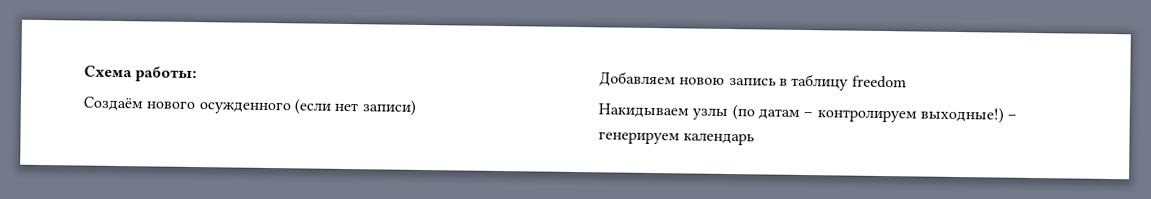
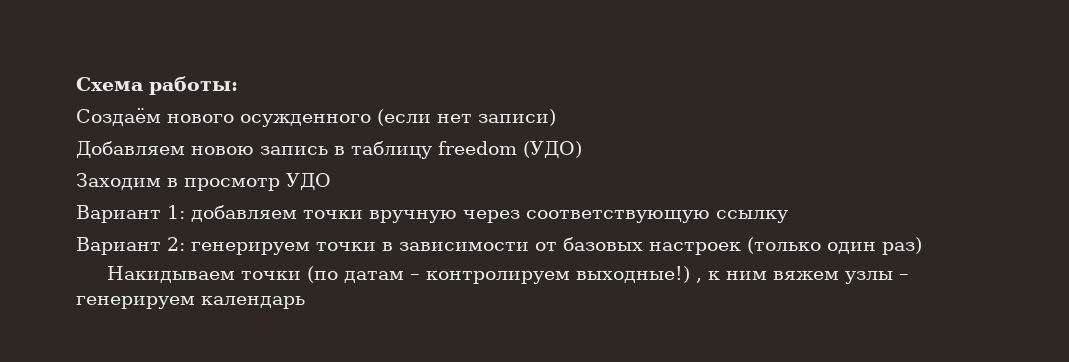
(907, 82) none -> [523,141,582,158] [76,173,331,191] [76,205,788,223] [76,237,922,255] (УДО) // Заходим в просмотр УДО // Вариант 1: добавляем точки вручную через соответствующую ссылку // Вариант 2: генерируем точки в зависимости от базовых настроек (только один раз)
[692,107,729,121] узлы -> [240,271,301,280] точки
(1004, 115) none -> [695,271,893,284] , к ним вяжем узлы

